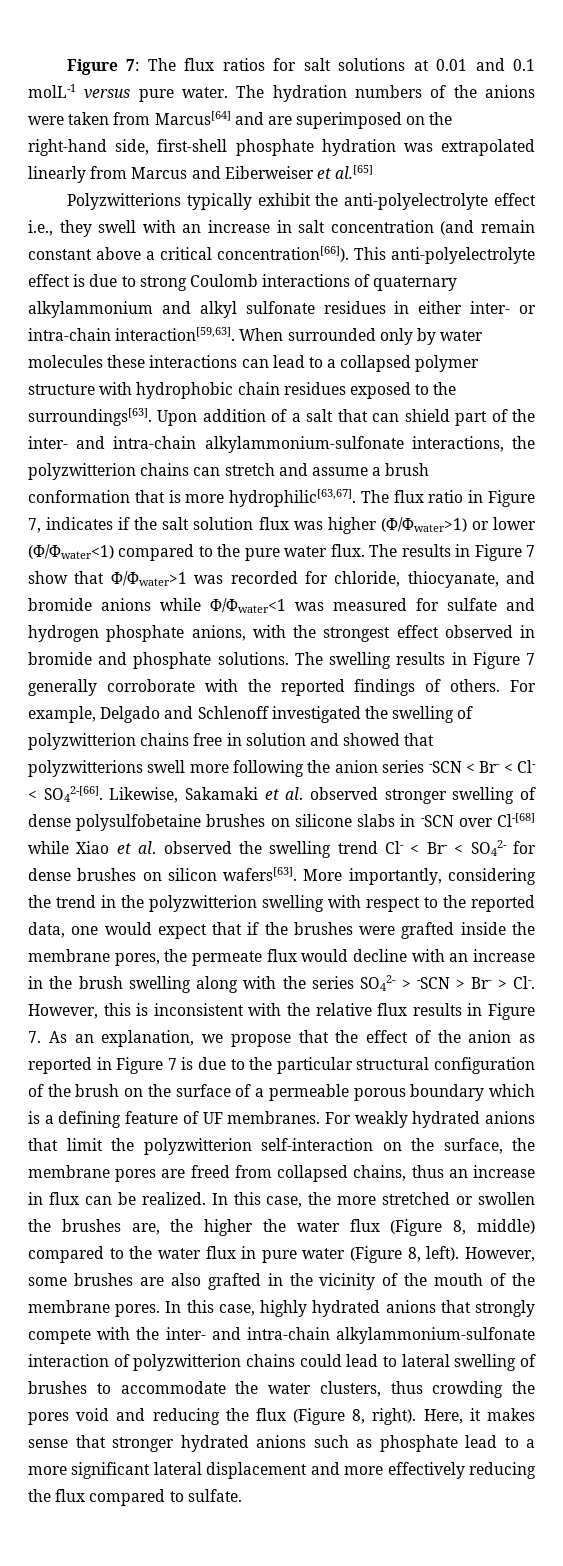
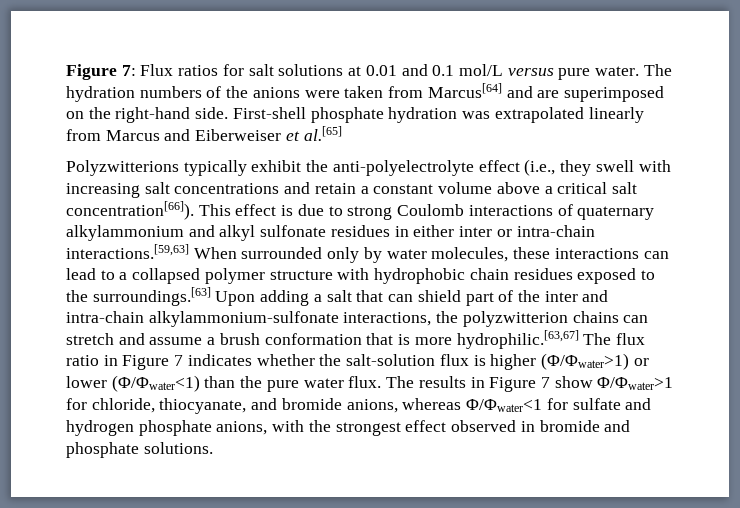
[147,58,215,71] The flux -> [140,64,174,76] Flux
[28,84,76,98] molL-1 -> [458,64,503,76] mol/L
[115,139,228,155] side, first-shell -> [195,107,306,119] side. First-shell
[28,220,53,236] i.e., -> [524,159,556,176] (i.e.,
[182,220,535,235] [28,249,92,260] an increase in salt concentration (and remain constant -> [66,182,493,198] increasing salt concentrations and retain a constant volume
(212, 253) none -> [611,182,637,194] salt
[391,247,535,264] anti-polyelectrolyte -> (231, 210) none
[470,301,511,314] inter- -> [459,226,493,237] inter
[115,327,236,341] interaction[59,63]. -> [66,244,189,259] interactions.[59,63]
[28,355,103,368] molecules -> [431,247,509,262] molecules,
[28,408,288,426] surroundings[63]. Upon addition of -> [92,287,310,306] surroundings.[63] Upon adding
[28,436,68,449] inter- -> [544,291,578,302] inter
[229,489,357,507] hydrophilic[63,67]. -> [456,330,579,349] hydrophilic.[63,67]
[28,517,323,533] 7, indicates if the salt solution flux was -> [174,354,486,366] 7 indicates whether the salt-solution flux is
[118,544,213,561] compared to -> [204,376,236,388] than
[74,571,298,586] that Φ/Φwater>1 was recorded -> [597,377,674,390] Φ/Φwater>1
[101,598,407,613] anions while Φ/Φwater<1 was measured -> [346,398,543,413] anions, whereas Φ/Φwater<1
[294,652,535,669] [28,679,536,696] [28,706,474,723] [28,733,435,750] [28,760,537,777] [28,786,536,804] [28,813,535,831] [28,840,536,858] [28,867,536,885] [28,895,535,912] [28,922,535,939] [28,949,535,966] [28,975,535,993] [28,1003,536,1020] [28,1030,535,1047] [28,1057,535,1074] [28,1084,535,1101] [28,1111,535,1128] [28,1138,535,1155] [28,1165,535,1182] [28,1192,535,1208] [28,1219,535,1236] [28,1246,535,1263] [28,1273,535,1290] [28,1300,535,1317] [28,1327,535,1344] [28,1354,537,1371] [28,1381,535,1398] [28,1408,535,1425] [28,1435,535,1452] [28,1462,536,1479] [28,1489,242,1506] The swelling results in Figure 7 generally corroborate with the reported findings of others. For example, Delgado and Schlenoff investigated the swelling of polyzwitterion chains free in solution and showed that polyzwitterions swell more following the anion series -SCN < Br- < Cl- < SO42-[66]. Likewise, Sakamaki et al. observed stronger swelling of dense polysulfobetaine brushes on silicone slabs in -SCN over Cl-[68] while Xiao et al. observed the swelling trend Cl- < Br- < SO42- for dense brushes on silicon wafers[63]. More importantly, considering the trend in the polyzwitterion swelling with respect to the reported data, one would expect that if the brushes were grafted inside the membrane pores, the permeate flux would decline with an increase in the brush swelling along with the series SO42- > -SCN > Br- > Cl-. However, this is inconsistent with the relative flux results in Figure 7. As an explanation, we propose that the effect of the anion as reported in Figure 7 is due to the particular structural configuration of the brush on the surface of a permeable porous boundary which is a defining feature of UF membranes. For weakly hydrated anions that limit the polyzwitterion self-interaction on the surface, the membrane pores are freed from collapsed chains, thus an increase in flux can be realized. In this case, the more stretched or swollen the brushes are, the higher the water flux (Figure 8, middle) compared to the water flux in pure water (Figure 8, left). However, some brushes are also grafted in the vicinity of the mouth of the membrane pores. In this case, highly hydrated anions that strongly compete with the inter- and intra-chain alkylammonium-sulfonate interaction of polyzwitterion chains could lead to lateral swelling of brushes to accommodate the water clusters, thus crowding the pores void and reducing the flux (Figure 8, right). Here, it makes sense that stronger hydrated anions such as phosphate lead to a more significant lateral displacement and more effectively reducing the flux compared to sulfate. -> (213, 448) none

